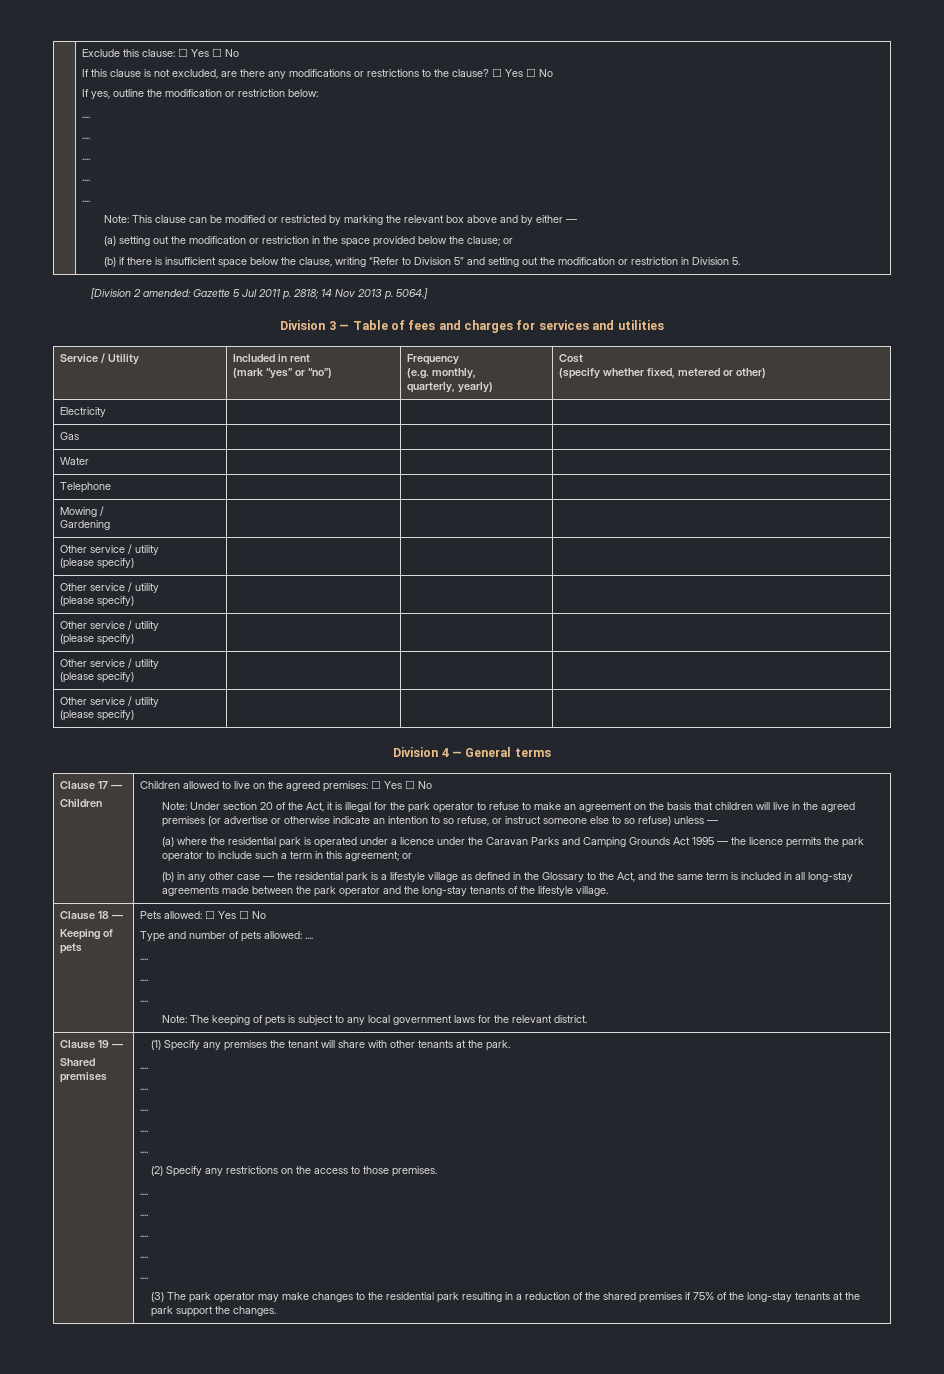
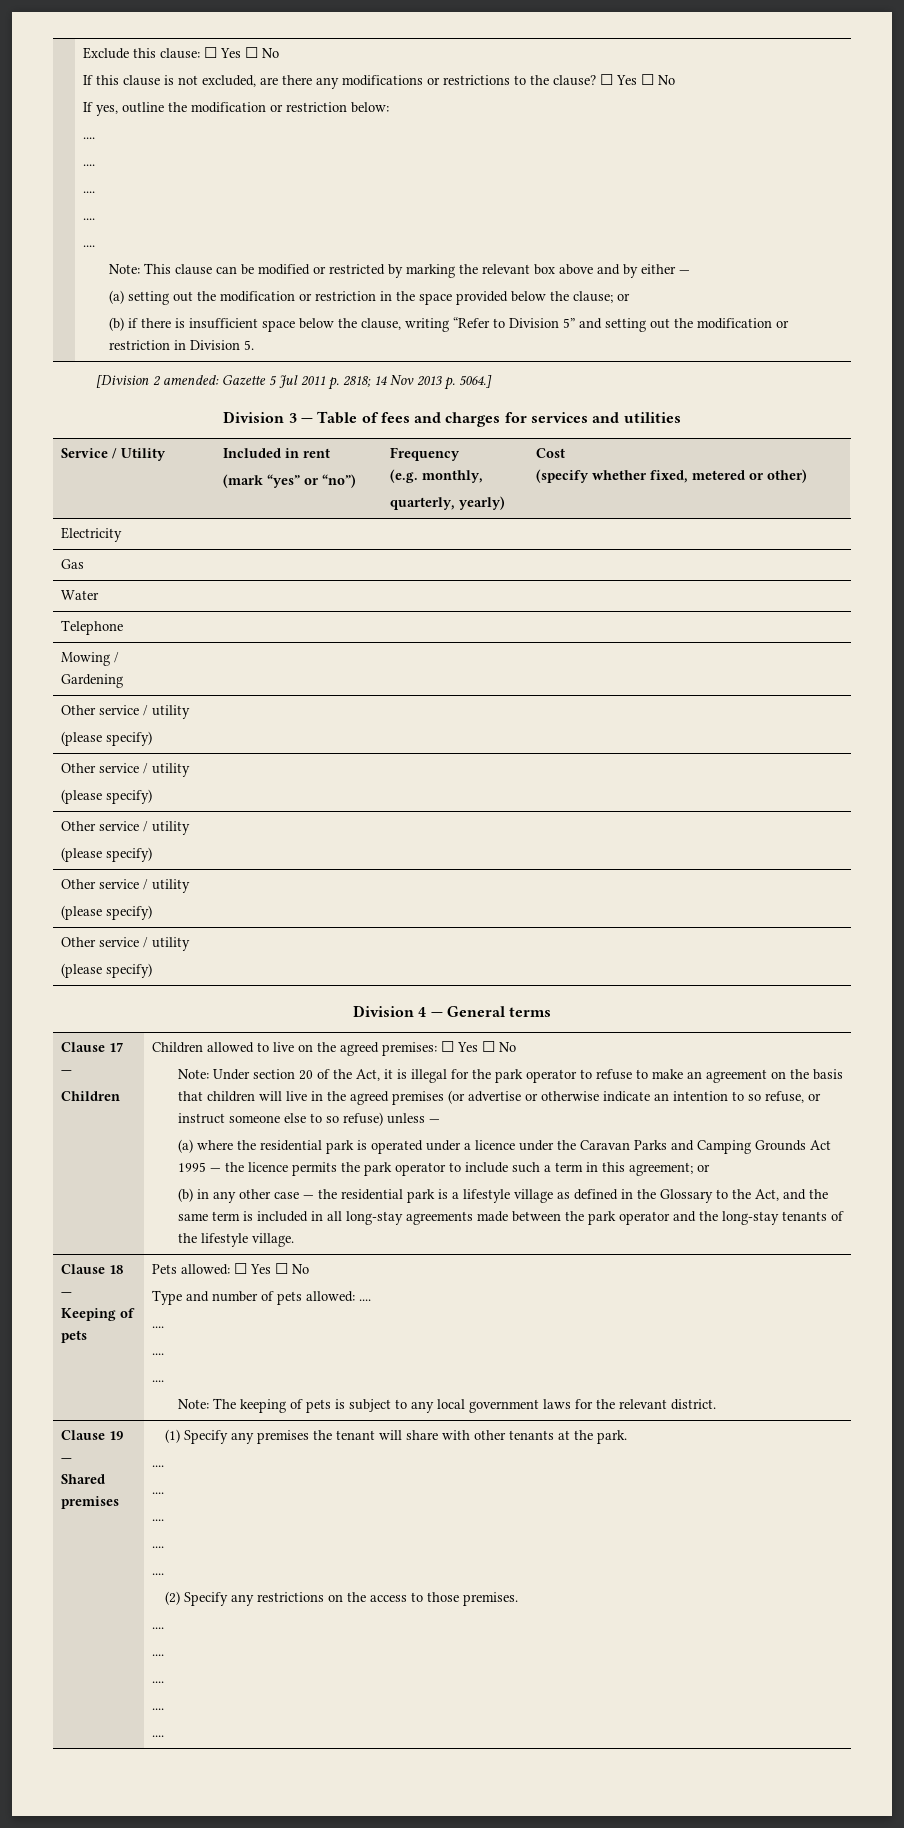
[151,1292,861,1303] [151,1306,277,1317] // (3) The park operator may make changes to the residential park resulting in a reduction of the shared premises if 75% of the long-stay tenants at the park support the changes. -> (164, 1736) none

